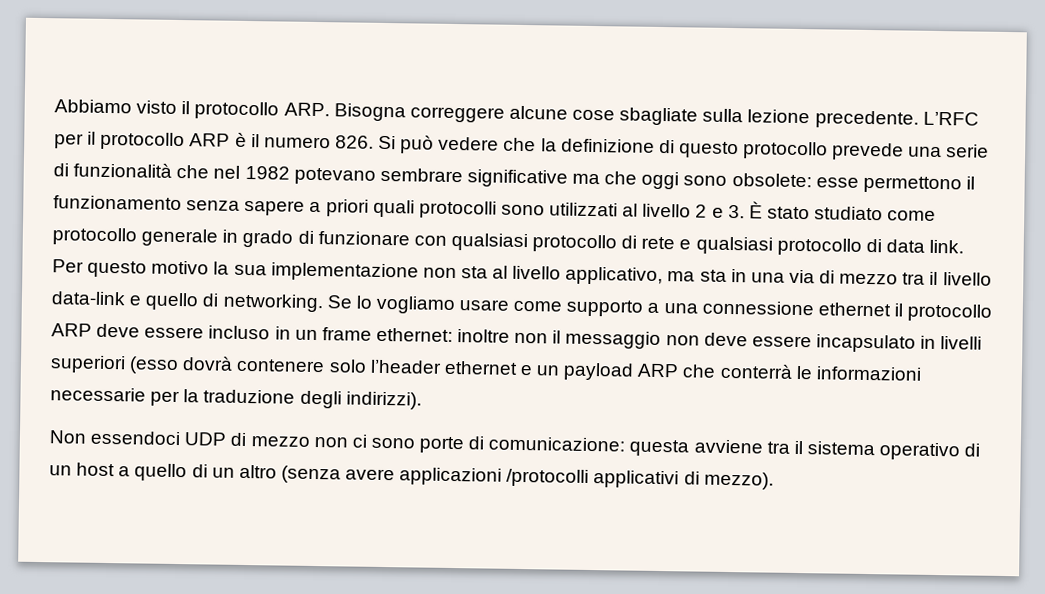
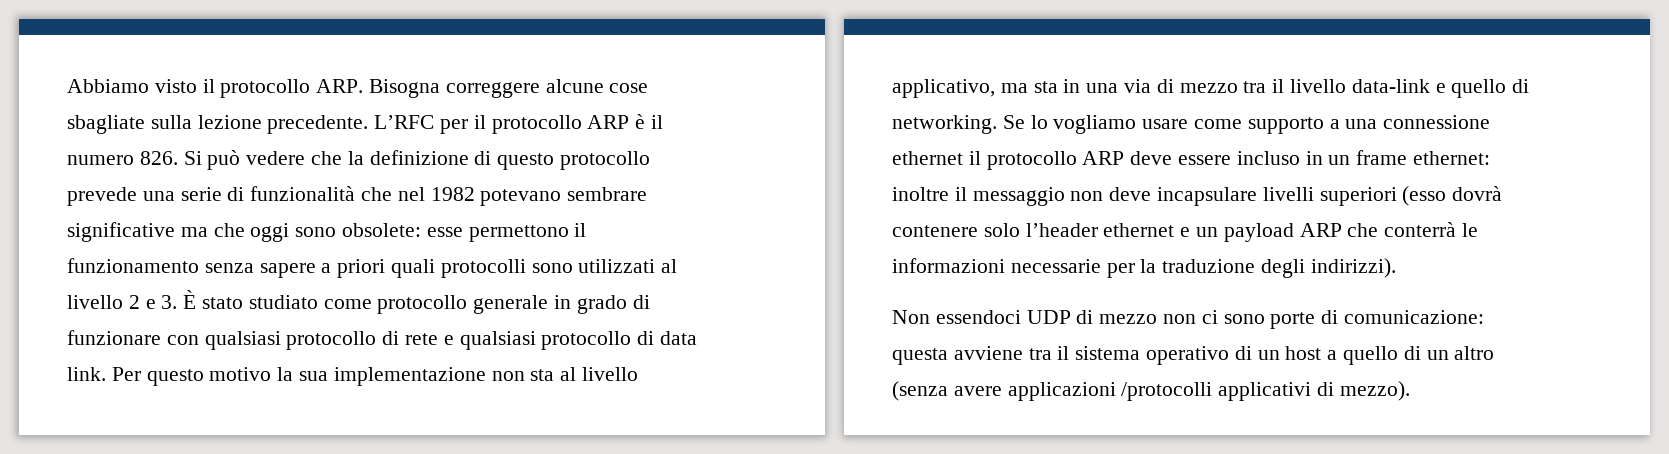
[514,332,549,344] non -> (949, 194) none
[751,334,937,353] essere incapsulato in -> [1157,187,1258,206] incapsulare

